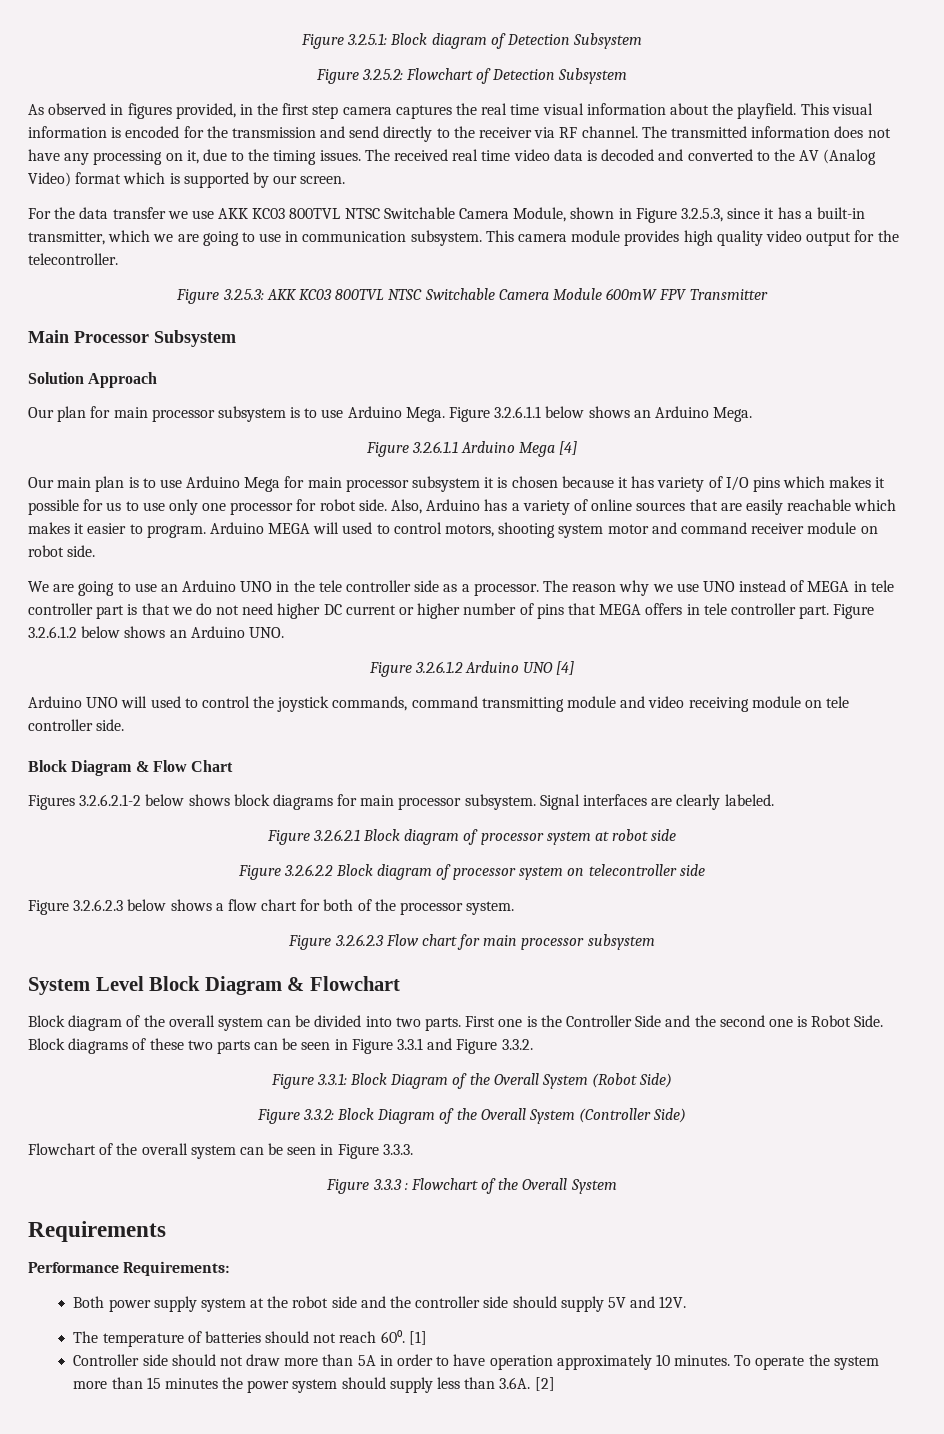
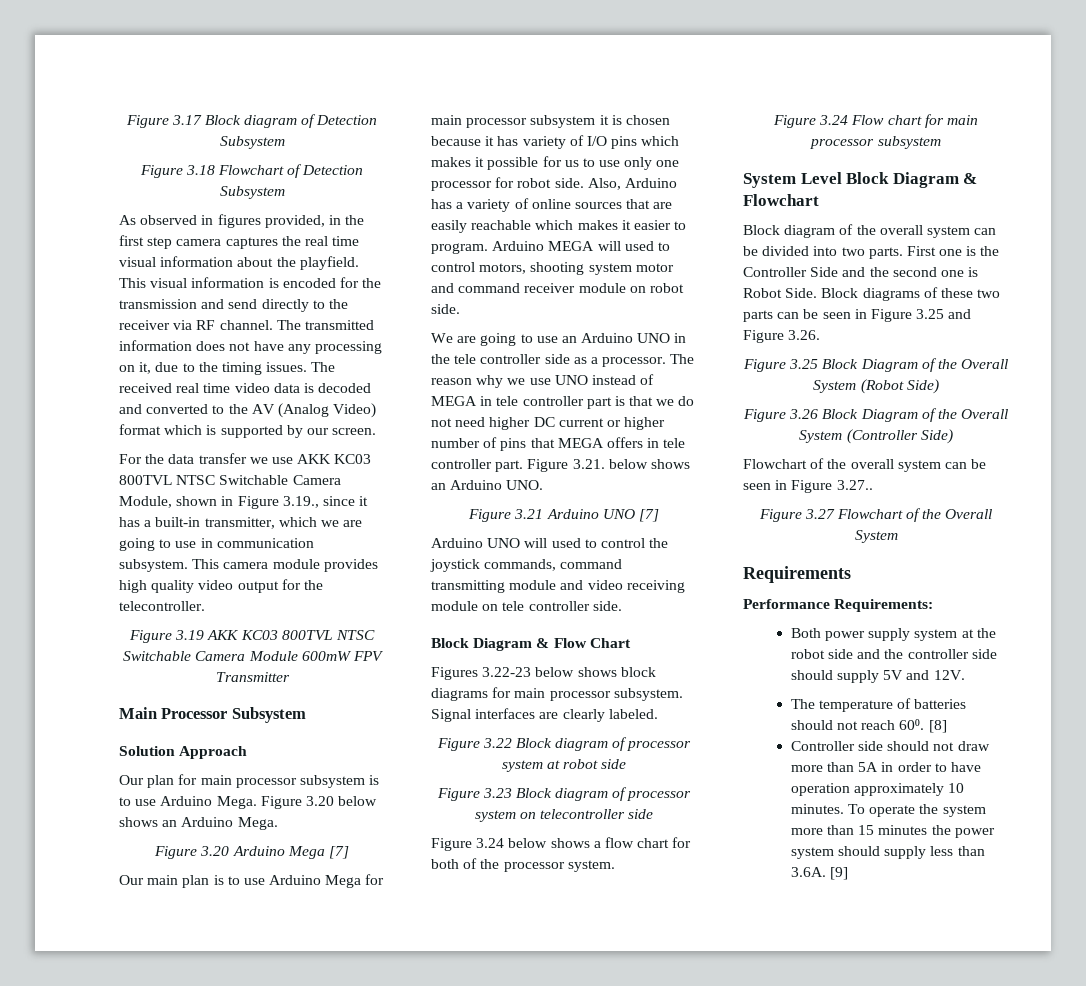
[300,33,388,49] Figure 3.2.5.1: -> [125,115,202,128] Figure 3.17
[361,69,403,80] 3.2.5.2: -> [185,165,215,175] 3.18
[680,208,723,222] 3.2.5.3, -> [282,496,319,508] 3.19.,
[222,289,264,300] 3.2.5.3: -> [175,630,205,640] 3.19
[494,406,542,418] 3.2.6.1.1 -> [305,796,334,806] 3.20
[411,441,578,457] 3.2.6.1.1 Arduino Mega [4] -> [200,846,349,859] 3.20 Arduino Mega [7]
[28,626,77,638] 3.2.6.1.2 -> [572,459,605,469] 3.21.
[414,661,575,675] 3.2.6.1.2 Arduino UNO [4] -> [514,509,659,522] 3.21 Arduino UNO [7]
[79,794,142,806] 3.2.6.2.1-2 -> [482,667,532,677] 3.22-23
[312,829,360,841] 3.2.6.2.1 -> [482,738,512,748] 3.22
[284,864,334,876] 3.2.6.2.2 -> [482,788,512,798] 3.23
[73,899,124,911] 3.2.6.2.3 -> [476,838,505,848] 3.24
[334,934,384,946] 3.2.6.2.3 -> [819,115,849,125] 3.24
[397,1038,424,1050] 3.3.1 -> [916,309,945,319] 3.25
[501,1039,533,1050] [270,1073,347,1089] 3.3.2. // Figure 3.3.1: -> [788,330,821,340] [742,359,819,372] 3.26. // Figure 3.25
[302,1109,334,1120] 3.3.2: -> [789,409,819,419] 3.26
[382,1144,413,1155] [326,1179,408,1194] 3.3.3. // Figure 3.3.3 : -> [836,480,873,490] [758,509,835,522] 3.27.. // Figure 3.27
[408,1331,427,1345] [1] -> [928,720,947,733] [8]
[534,1377,555,1391] [2] -> [829,867,848,880] [9]

